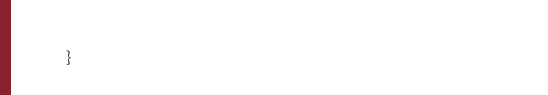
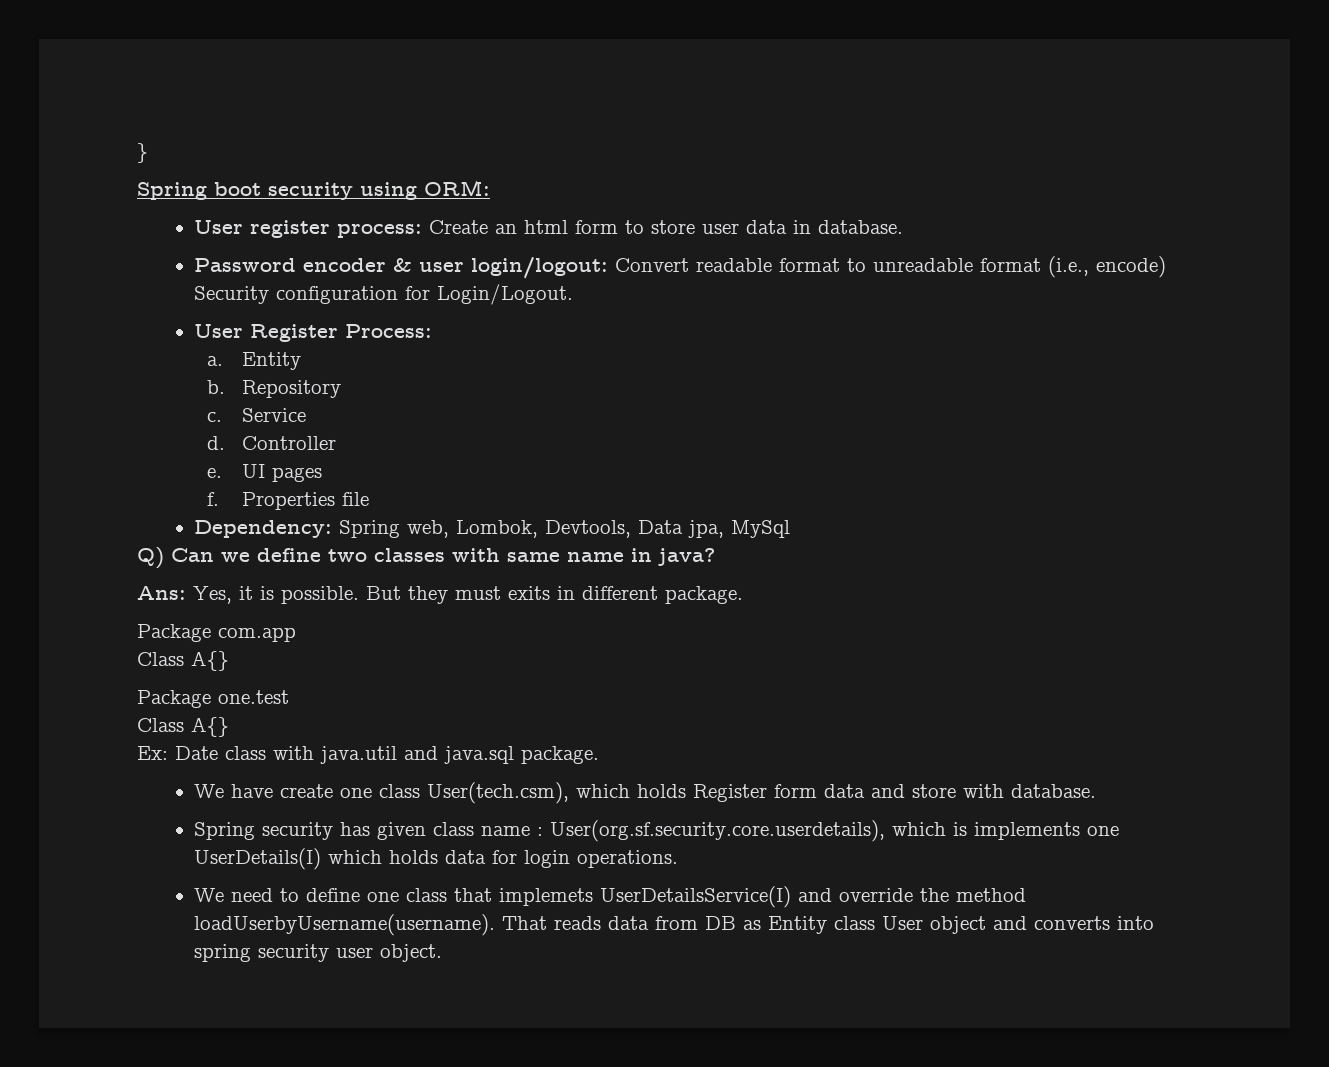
(71, 57) none -> [137,180,490,200] [194,220,904,238] [194,256,1167,279] [194,284,574,305] [194,324,433,342] [206,352,301,370] [206,380,341,398] [206,408,306,422] [206,436,336,450] [206,464,322,482] [206,492,369,510] [194,520,791,538] [137,547,715,569] [137,586,743,604] [137,624,296,642] [137,651,229,671] [137,690,289,708] [137,717,229,737] [137,746,599,764] [194,782,1097,804] [194,820,1120,842] [194,848,679,870] [194,886,1027,908] [194,914,1155,936] [194,944,443,962] // Spring boot security using ORM: // User register process: Create an html form to store user data in database. // Password encoder & user login/logout: Convert readable format to unreadable format (i.e., encode) Security configuration for Login/Logout. // User Register Process: // a. Entity // b. Repository // c. Service // d. Controller // e. UI pages // f. Properties file // Dependency: Spring web, Lombok, Devtools, Data jpa, MySql // Q) Can we define two classes with same name in java? // Ans: Yes, it is possible. But they must exits in different package. // Package com.app // Class A{} // Package one.test // Class A{} // Ex: Date class with java.util and java.sql package. // We have create one class User(tech.csm), which holds Register form data and store with database. // Spring security has given class name : User(org.sf.security.core.userdetails), which is implements one UserDetails(I) which holds data for login operations. // We need to define one class that implemets UserDetailsService(I) and override the method loadUserbyUsername(username). That reads data from DB as Entity class User object and converts into spring security user object.

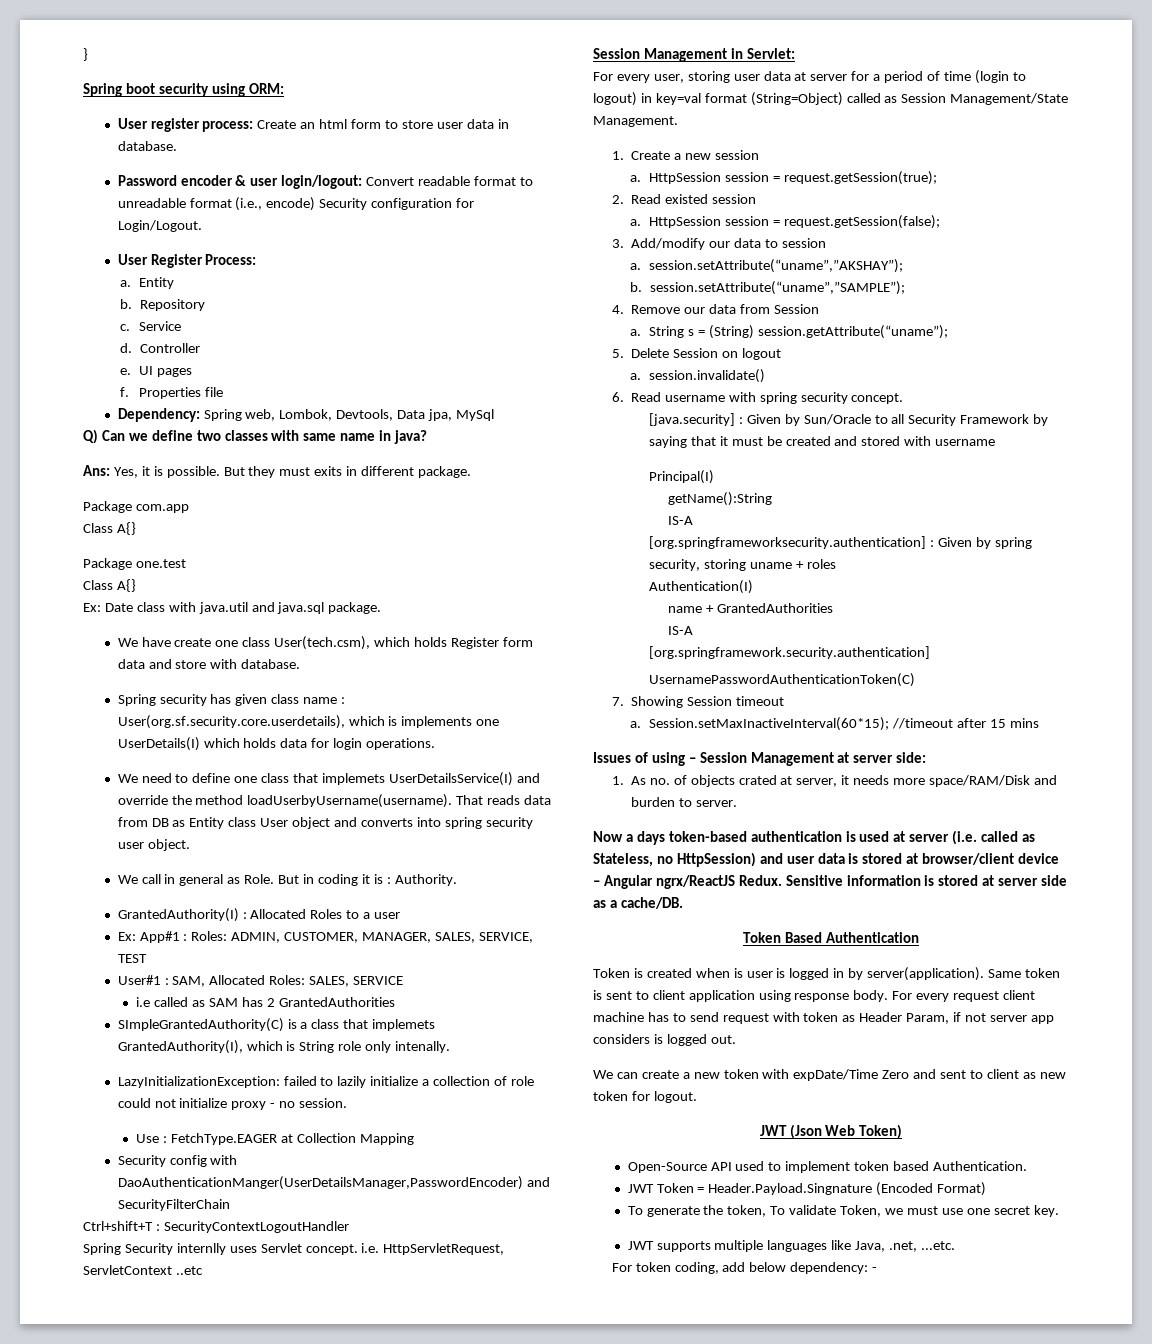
(443, 953) none -> [117,874,457,886] [117,908,401,922] [117,931,533,943] [117,954,147,963] [117,975,404,987] [136,997,395,1007] [117,1018,436,1032] [117,1040,451,1054] [117,1076,534,1088] [117,1098,348,1110] [136,1133,414,1145] [117,1155,238,1167] [117,1176,550,1190] [117,1199,230,1211] [83,1221,349,1233] [83,1243,505,1255] [83,1265,203,1275] [593,48,795,62] [593,70,1026,84] [593,92,1069,106] [593,116,678,127] [611,150,759,160] [630,171,937,185] [611,194,756,204] [630,215,940,229] [611,238,826,250] [630,259,903,273] [630,281,905,295] [611,304,819,314] [630,325,948,339] [611,348,781,360] [630,369,765,383] [611,392,904,404] [648,413,1049,426] [648,436,996,448] [648,470,714,484] [667,492,772,506] [667,516,693,525] [648,536,1032,549] [648,559,836,571] [648,580,753,594] [667,603,833,613] [667,626,693,635] [648,646,930,659] [648,673,915,687] [611,696,784,708] [630,717,1039,731] [593,752,927,766] [611,775,1057,787] [630,797,737,807] [593,830,1036,845] [593,852,1060,867] [593,875,1068,889] [593,897,683,909] [743,932,919,943] [593,967,1060,981] [593,990,1036,1002] [593,1012,1054,1024] [593,1034,736,1046] [593,1069,1066,1081] [593,1091,697,1103] [759,1124,903,1139] [627,1161,1028,1173] [627,1182,987,1196] [627,1205,1059,1217] [627,1240,956,1252] [611,1262,878,1274] // We call in general as Role. But in coding it is : Authority. // GrantedAuthority(I) : Allocated Roles to a user // Ex: App#1 : Roles: ADMIN, CUSTOMER, MANAGER, SALES, SERVICE, TEST // User#1 : SAM, Allocated Roles: SALES, SERVICE // i.e called as SAM has 2 GrantedAuthorities // SImpleGrantedAuthority(C) is a class that implemets GrantedAuthority(I), which is String role only intenally. // LazyInitializationException: failed to lazily initialize a collection of role could not initialize proxy - no session. // Use : FetchType.EAGER at Collection Mapping // Security config with DaoAuthenticationManger(UserDetailsManager,PasswordEncoder) and SecurityFilterChain // Ctrl+shift+T : SecurityContextLogoutHandler // Spring Security internlly uses Servlet concept. i.e. HttpServletRequest, ServletContext ..etc // Session Management in Servlet: // For every user, storing user data at server for a period of time (login to logout) in key=val format (String=Object) called as Session Management/State Management. // 1. Create a new session // a. HttpSession session = request.getSession(true); // 2. Read existed session // a. HttpSession session = request.getSession(false); // 3. Add/modify our data to session // a. session.setAttribute(“uname”,”AKSHAY”); // b. session.setAttribute(“uname”,”SAMPLE”); // 4. Remove our data from Session // a. String s = (String) session.getAttribute(“uname”); // 5. Delete Session on logout // a. session.invalidate() // 6. Read username with spring security concept. // [java.security] : Given by Sun/Oracle to all Security Framework by saying that it must be created and stored with username // Principal(I) // getName():String // IS-A // [org.springframeworksecurity.authentication] : Given by spring security, storing uname + roles // Authentication(I) // name + GrantedAuthorities // IS-A // [org.springframework.security.authentication] // UsernamePasswordAuthenticationToken(C) // 7. Showing Session timeout // a. Session.setMaxInactiveInterval(60*15); //timeout after 15 mins // Issues of using – Session Management at server side: // 1. As no. of objects crated at server, it needs more space/RAM/Disk and burden to server. // Now a days token-based authentication is used at server (i.e. called as Stateless, no HttpSession) and user data is stored at browser/client device – Angular ngrx/ReactJS Redux. Sensitive information is stored at server side as a cache/DB. // Token Based Authentication // Token is created when is user is logged in by server(application). Same token is sent to client application using response body. For every request client machine has to send request with token as Header Param, if not server app considers is logged out. // We can create a new token with expDate/Time Zero and sent to client as new token for logout. // JWT (Json Web Token) // Open-Source API used to implement token based Authentication. // JWT Token = Header.Payload.Singnature (Encoded Format) // To generate the token, To validate Token, we must use one secret key. // JWT supports multiple languages like Java, .net, ...etc. // For token coding, add below dependency: -

